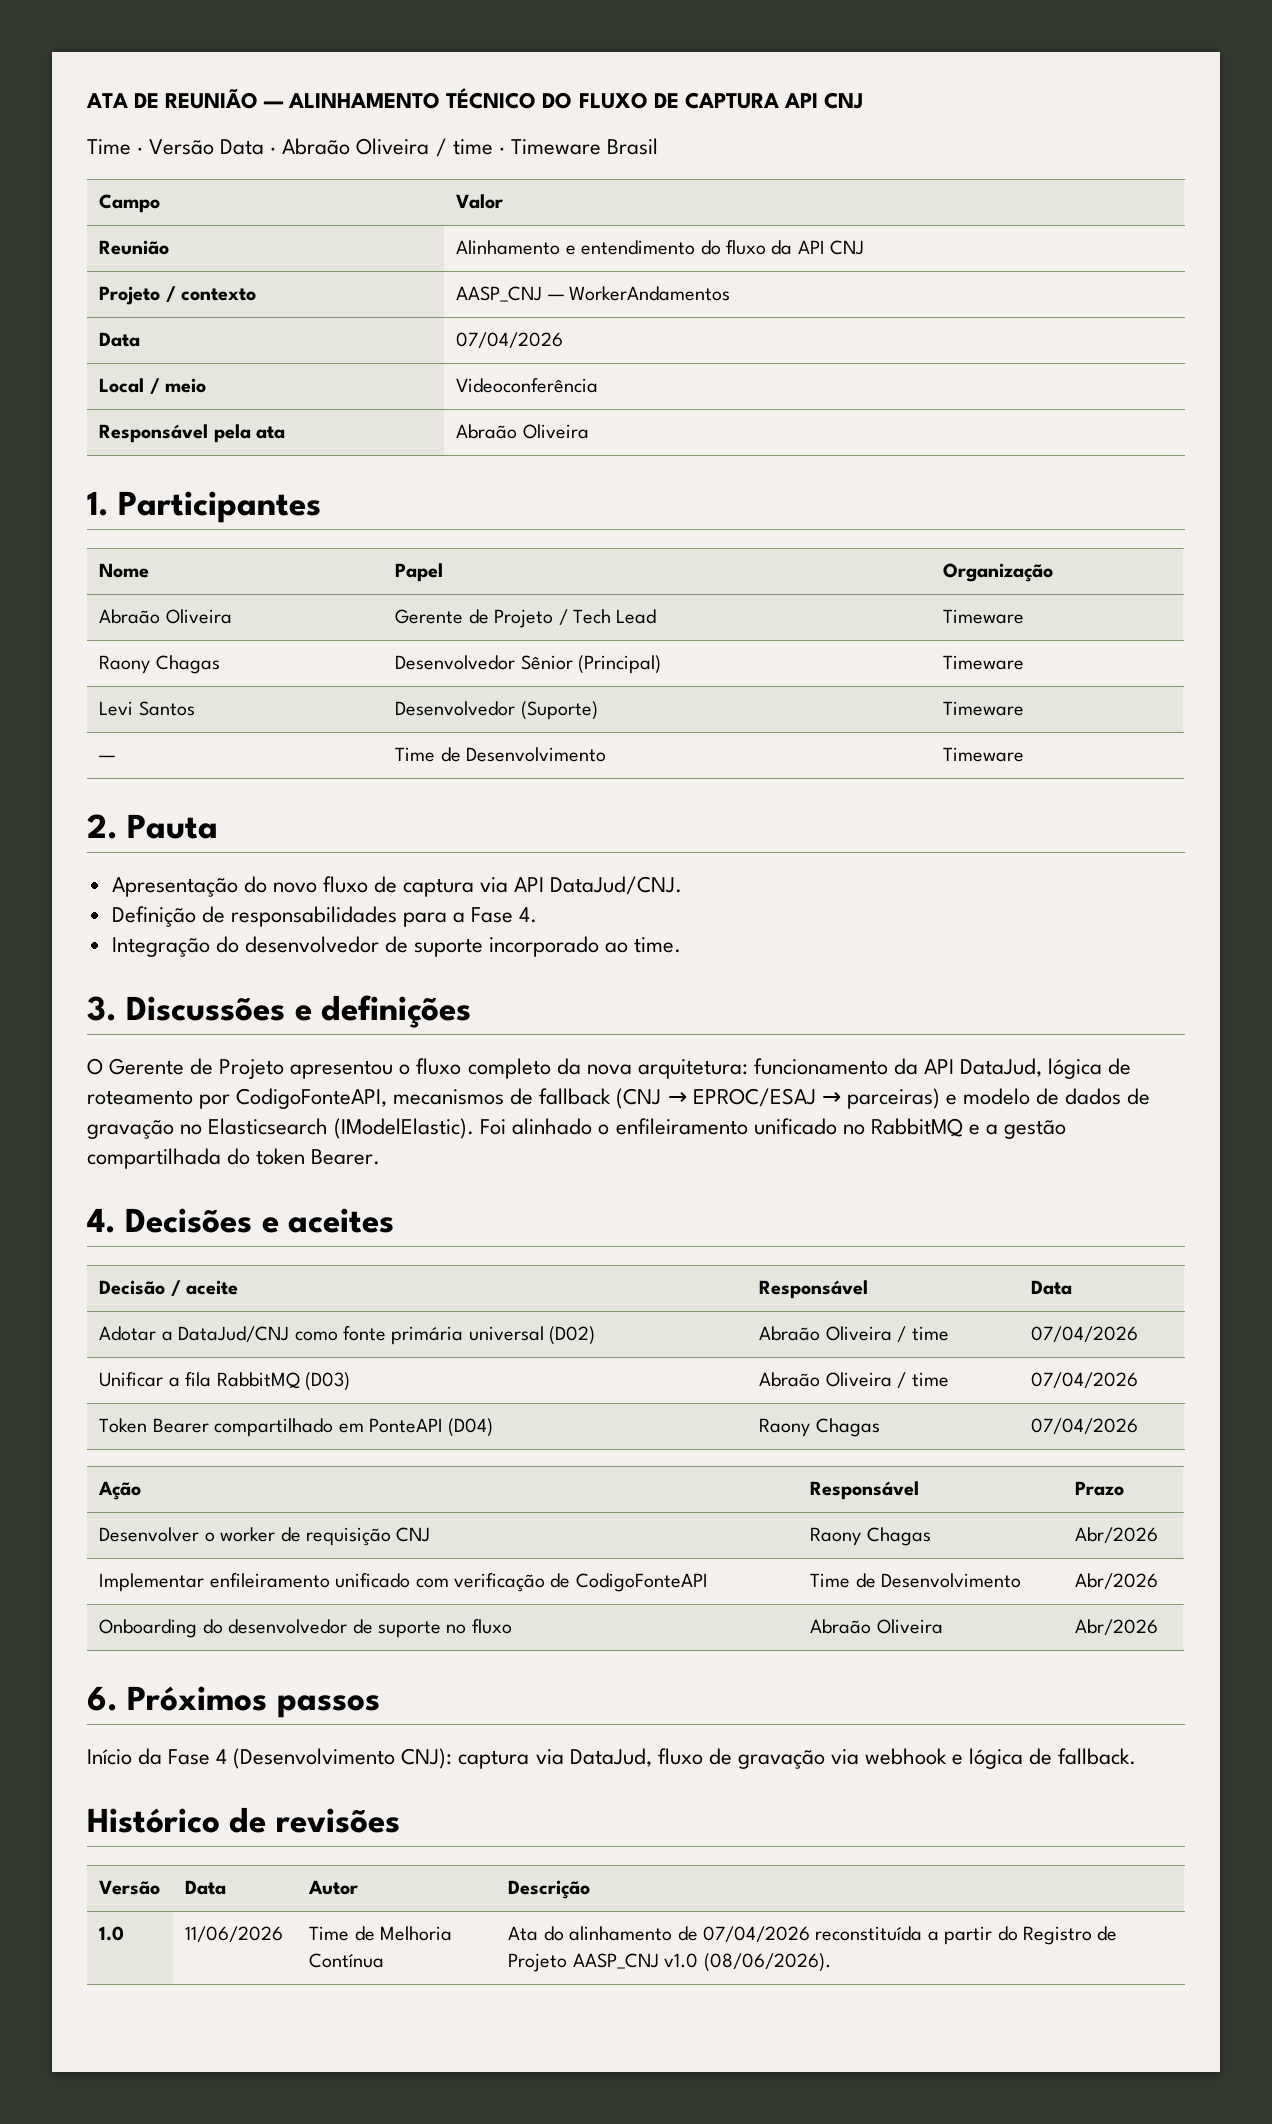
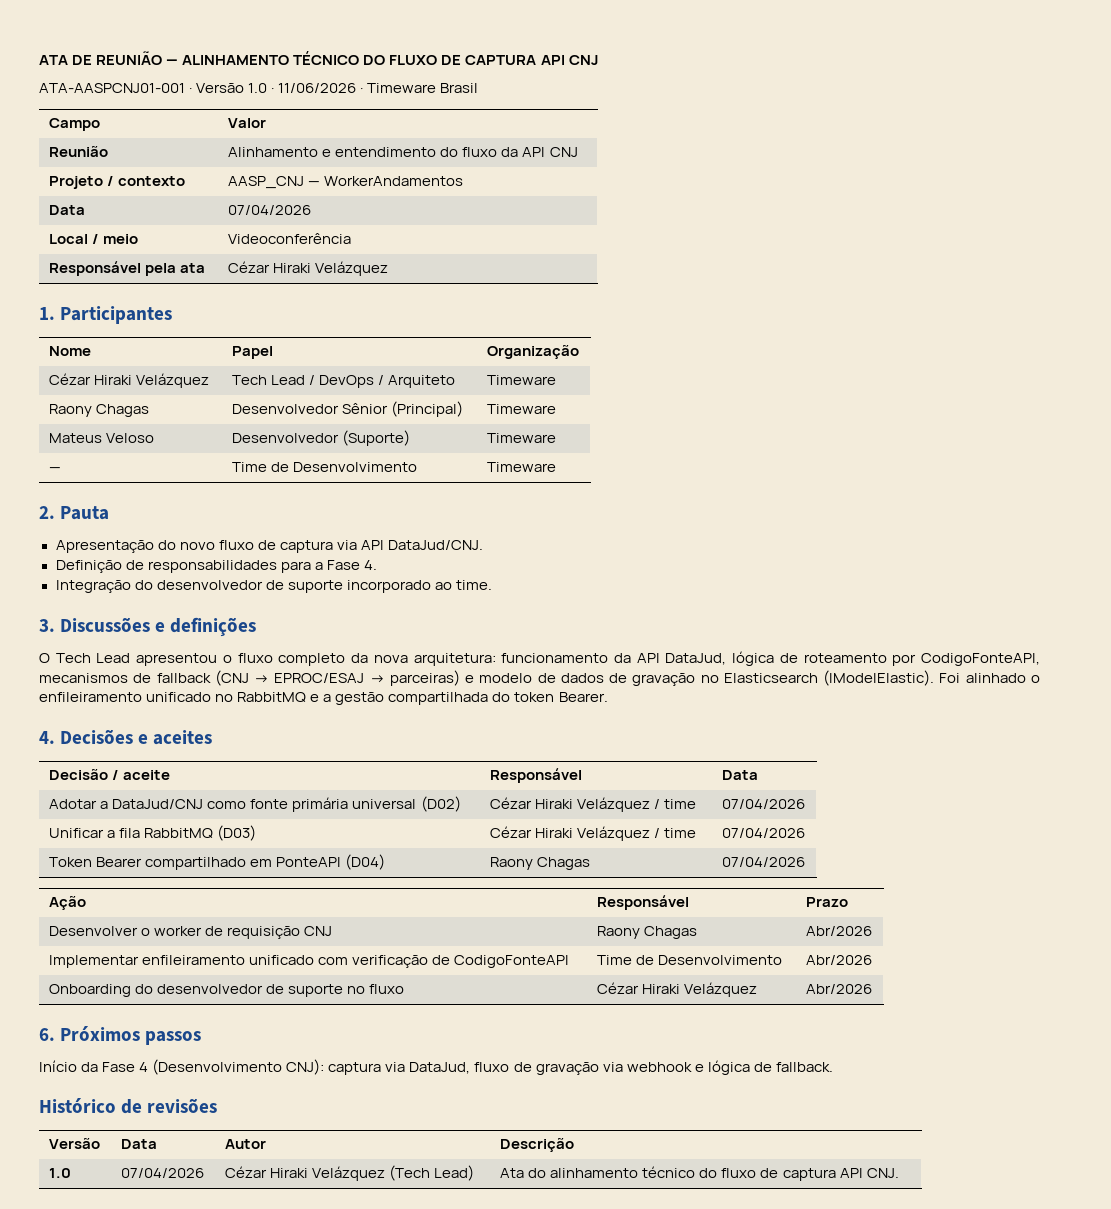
[87,139,131,155] Time -> [39,83,185,93] ATA-AASPCNJ01-001
[220,138,493,157] Data · Abraão Oliveira / time -> [248,83,357,93] 1.0 · 11/06/2026
[456,424,589,439] Abraão Oliveira -> [228,261,389,276] Cézar Hiraki Velázquez
[99,609,232,624] [395,609,657,628] Abraão Oliveira | Gerente de Projeto / Tech Lead -> [49,373,210,388] [232,375,456,388] Cézar Hiraki Velázquez | Tech Lead / DevOps / Arquiteto
[99,701,195,716] Levi Santos -> [49,433,155,443] Mateus Veloso
[109,1058,285,1079] Gerente de Projeto -> [55,653,131,663] Tech Lead
[759,1326,892,1341] Abraão Oliveira -> [490,797,651,812] Cézar Hiraki Velázquez
[759,1372,892,1387] Abraão Oliveira -> [490,826,651,841] Cézar Hiraki Velázquez
[810,1619,943,1634] Abraão Oliveira -> [597,982,758,997] Cézar Hiraki Velázquez
[185,1926,284,1942] [309,1926,453,1941] [309,1953,385,1968] [508,1926,1118,1945] [508,1953,831,1972] 11/06/2026 | Time de Melhoria Contínua | Ata do alinhamento de 07/04/2026 reconstituída a partir do Registro de Projeto AASP_CNJ v1.0 (08/06/2026). -> [121,1168,205,1178] [225,1165,475,1181] [500,1166,899,1181] 07/04/2026 | Cézar Hiraki Velázquez (Tech Lead) | Ata do alinhamento técnico do fluxo de captura API CNJ.

